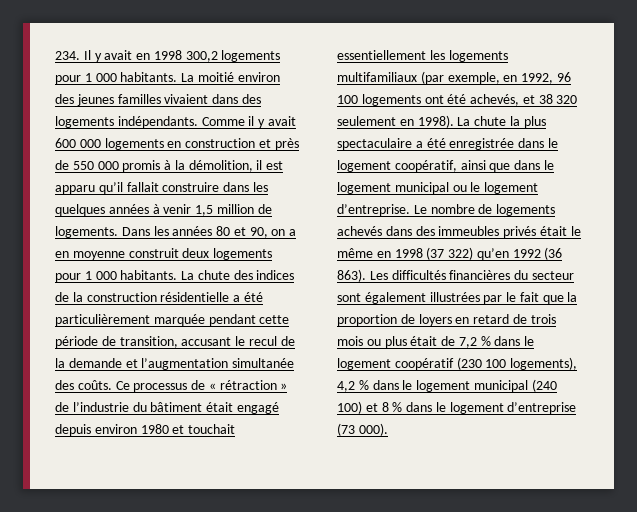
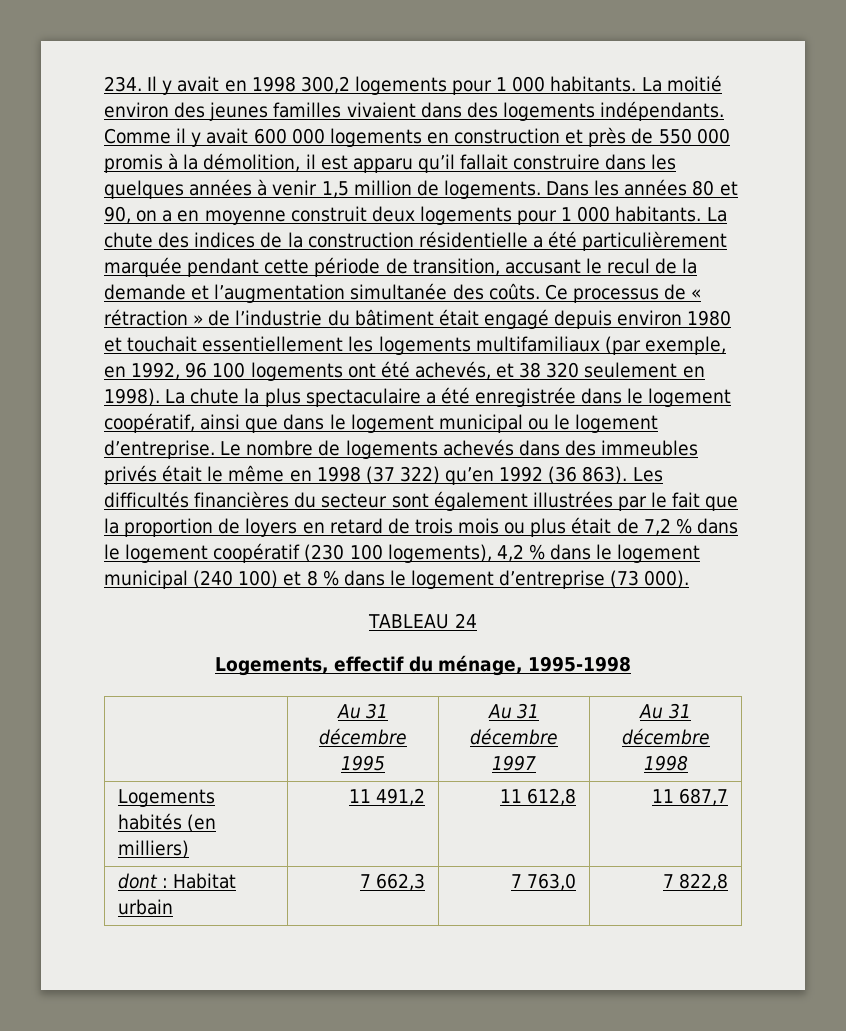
(388, 429) none -> [368,613,477,629] [215,655,631,676] [336,703,389,719] [319,728,407,745] [341,755,385,771] [487,703,540,719] [470,728,558,745] [492,755,536,771] [639,703,691,719] [621,728,710,745] [643,755,688,771] [117,789,215,807] [117,813,216,832] [117,840,189,858] [349,788,426,806] [500,788,577,806] [652,788,729,806] [117,873,236,889] [117,899,173,915] [360,873,426,891] [511,873,577,891] [663,873,729,891] // TABLEAU 24 // Logements, effectif du ménage, 1995-1998 // | Au 31 décembre 1995 | Au 31 décembre 1997 | Au 31 décembre 1998 // Logements habités (en milliers) | 11 491,2 | 11 612,8 | 11 687,7 // dont : Habitat urbain | 7 662,3 | 7 763,0 | 7 822,8

